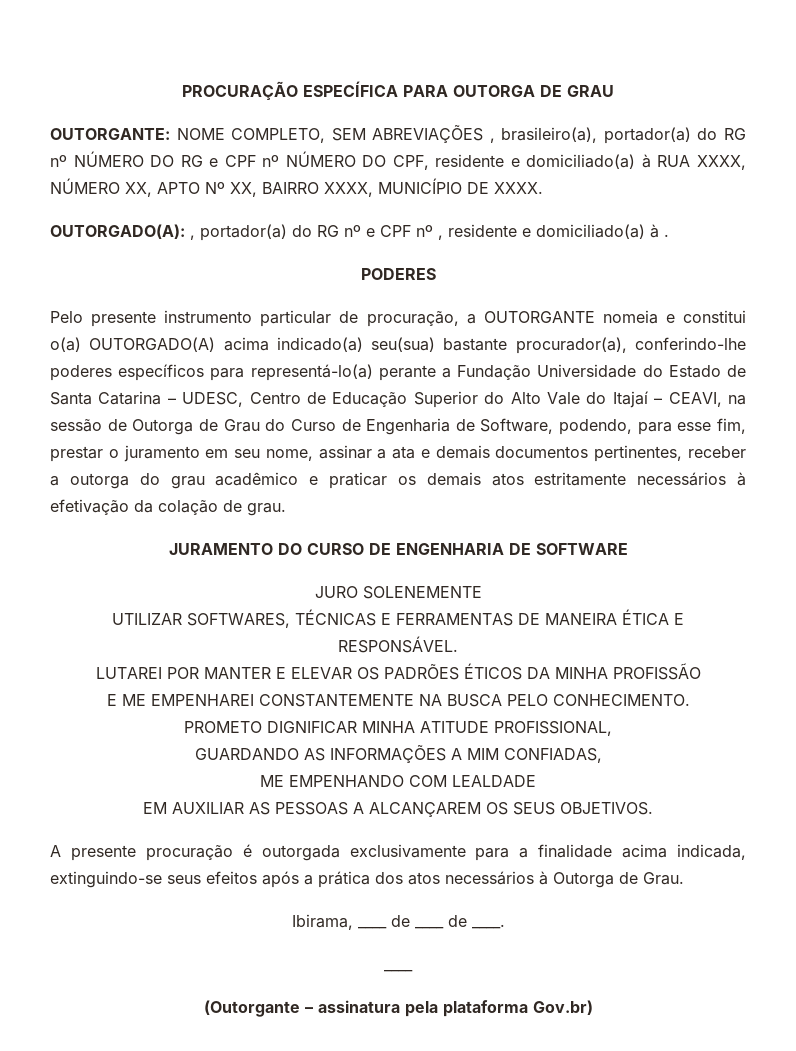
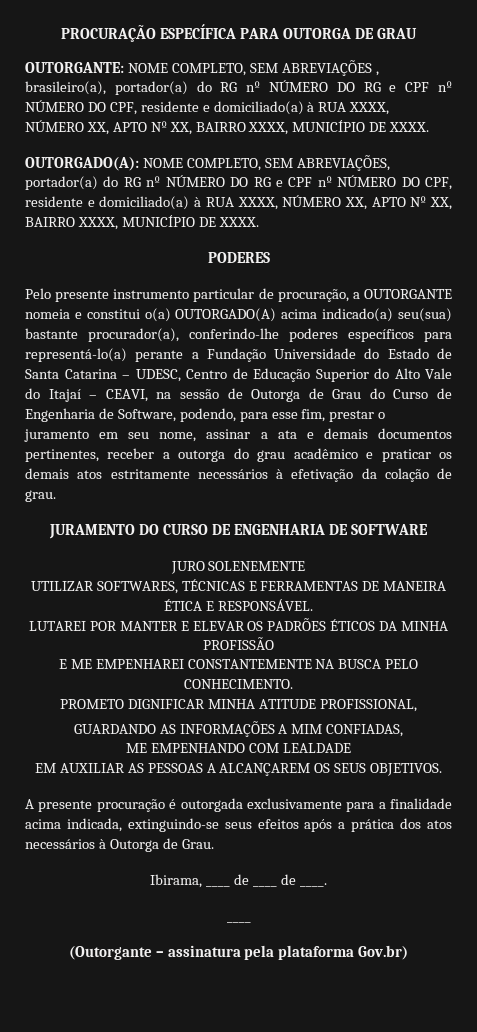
[190,224,669,241] , portador(a) do RG nº e CPF nº , residente e domiciliado(a) à . -> [142,155,390,171] [25,175,453,190] [25,195,452,210] [25,215,259,230] NOME COMPLETO, SEM ABREVIAÇÕES, portador(a) do RG nº NÚMERO DO RG e CPF nº NÚMERO DO CPF, residente e domiciliado(a) à RUA XXXX, NÚMERO XX, APTO Nº XX, BAIRRO XXXX, MUNICÍPIO DE XXXX.

